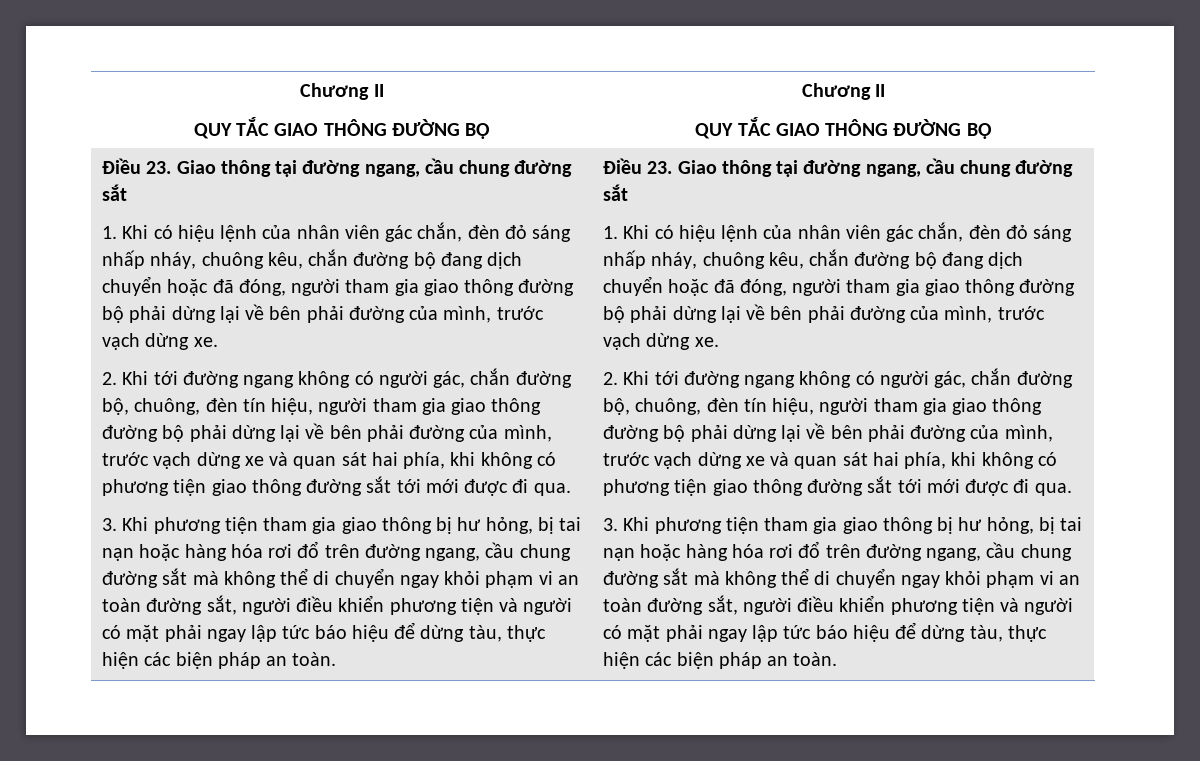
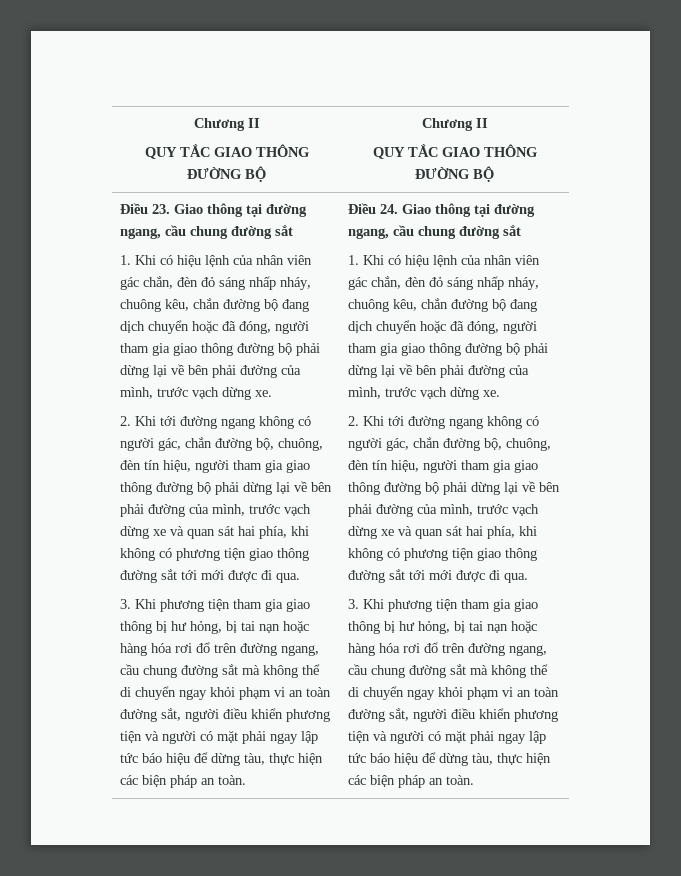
[647,161,673,174] 23. -> [380,204,399,214] 24.

